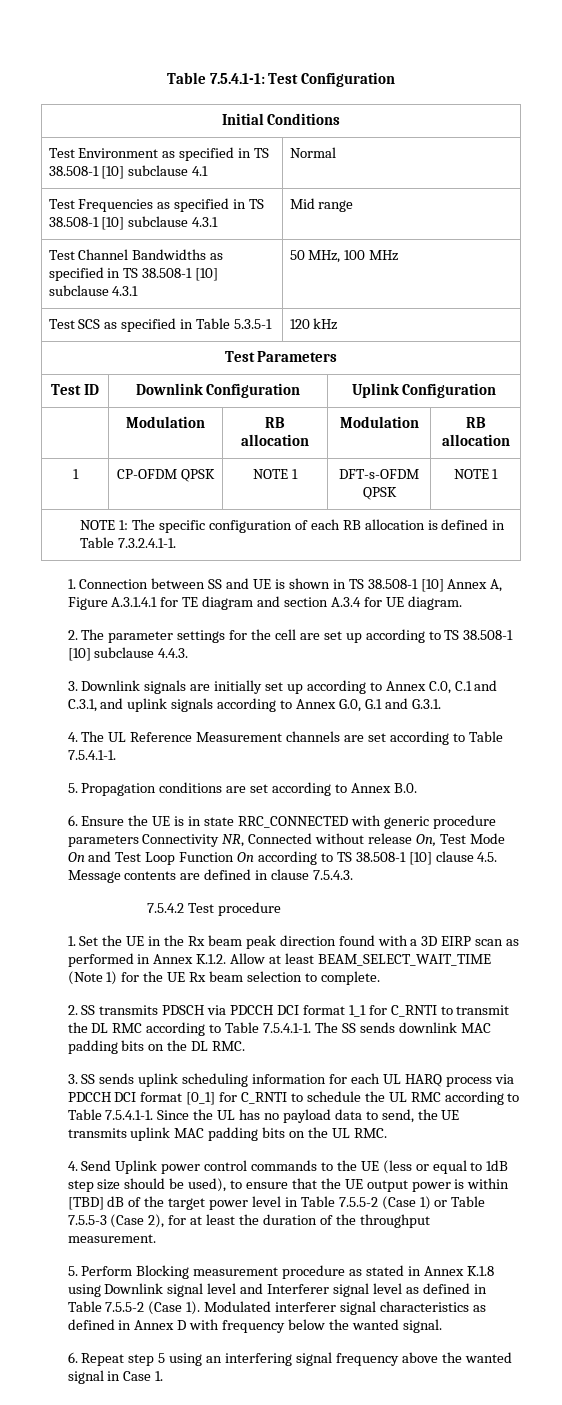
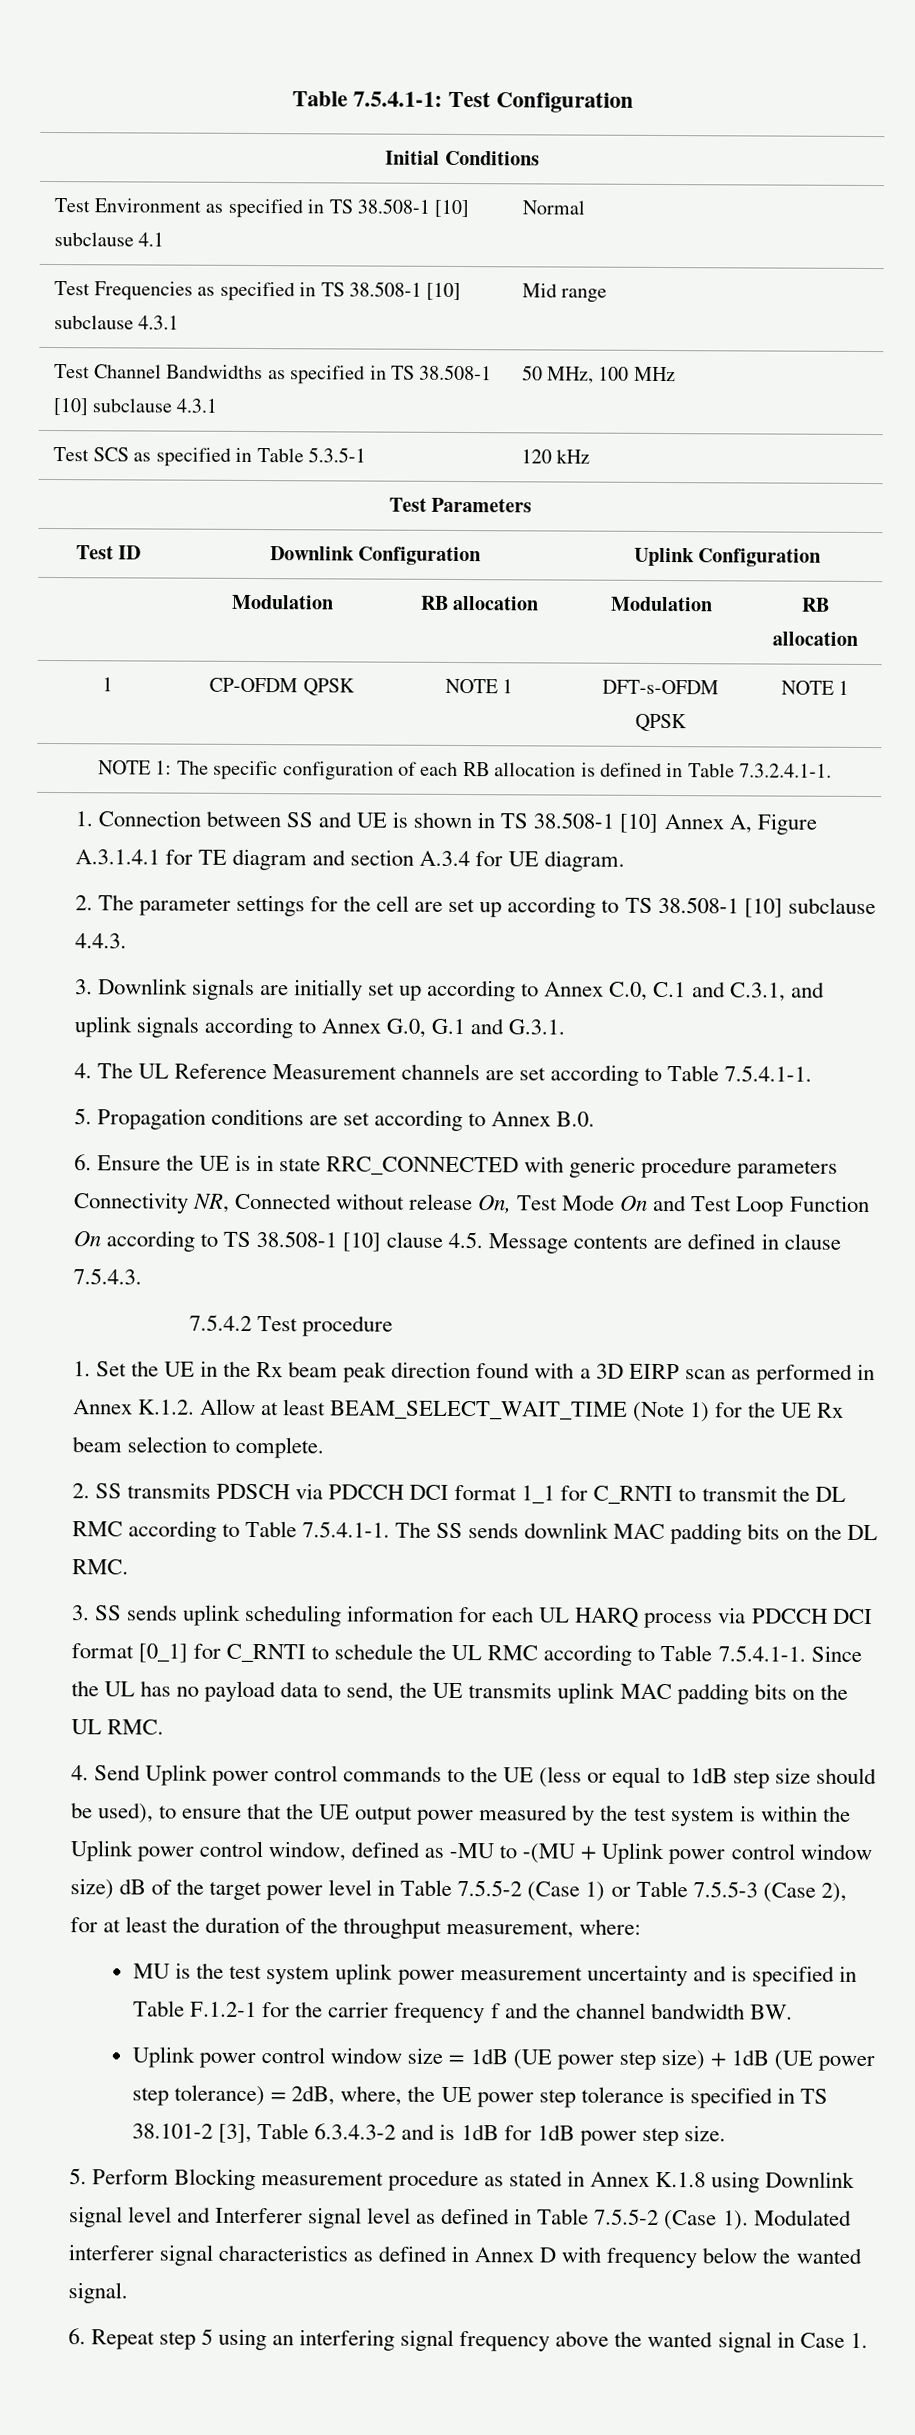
[454,1178,510,1189] [67,1197,104,1210] is within [TBD] -> [479,1804,851,1827] [69,1840,872,1865] [69,1878,114,1900] measured by the test system is within the Uplink power control window, defined as -MU to -(MU + Uplink power control window size)
[67,1234,156,1243] measurement. -> [446,1918,642,1939] [133,1962,857,1987] [133,2000,793,2024] [132,2046,876,2072] [132,2084,829,2109] [132,2123,726,2147] measurement, where: // MU is the test system uplink power measurement uncertainty and is specified in Table F.1.2-1 for the carrier frequency f and the channel bandwidth BW. // Uplink power control window size = 1dB (UE power step size) + 1dB (UE power step tolerance) = 2dB, where, the UE power step tolerance is specified in TS 38.101-2 [3], Table 6.3.4.3-2 and is 1dB for 1dB power step size.

